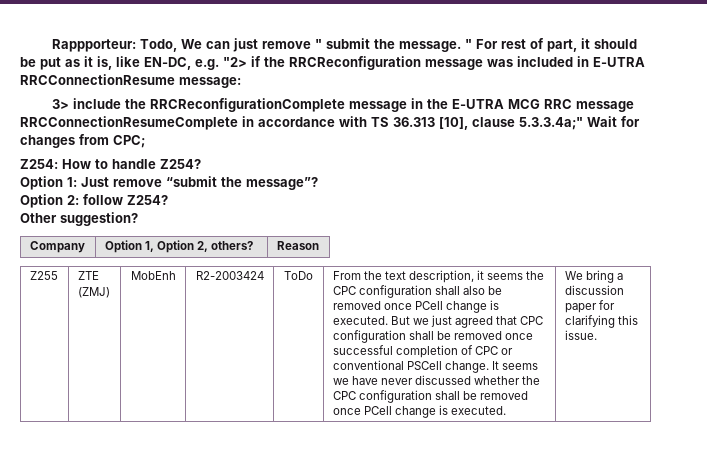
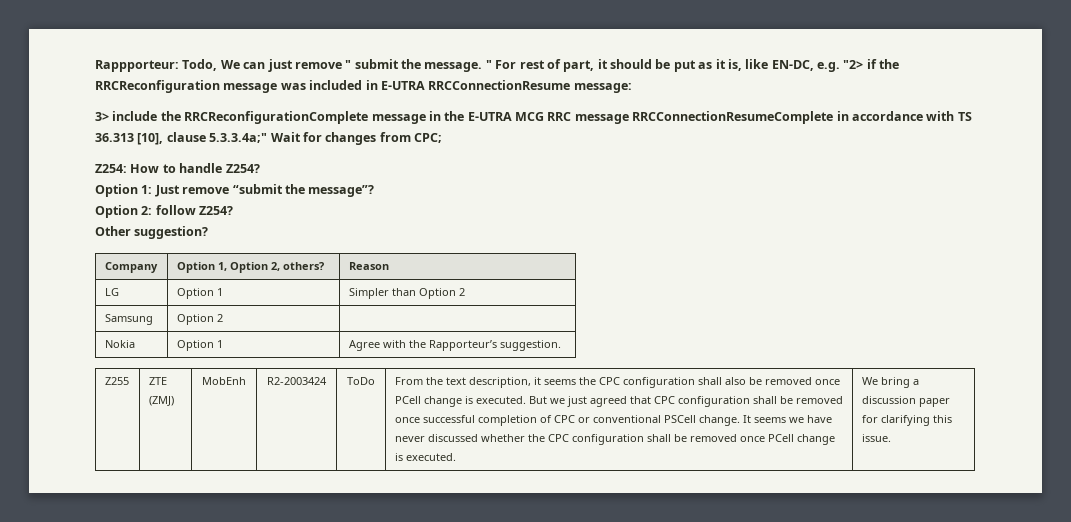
(319, 245) none -> [104,288,119,296] [176,288,223,299] [348,288,465,299] [104,314,153,325] [176,314,223,325] [104,340,135,348] [176,340,223,351] [348,340,561,351] // LG | Option 1 | Simpler than Option 2 // Samsung | Option 2 | // Nokia | Option 1 | Agree with the Rapporteur’s suggestion.

